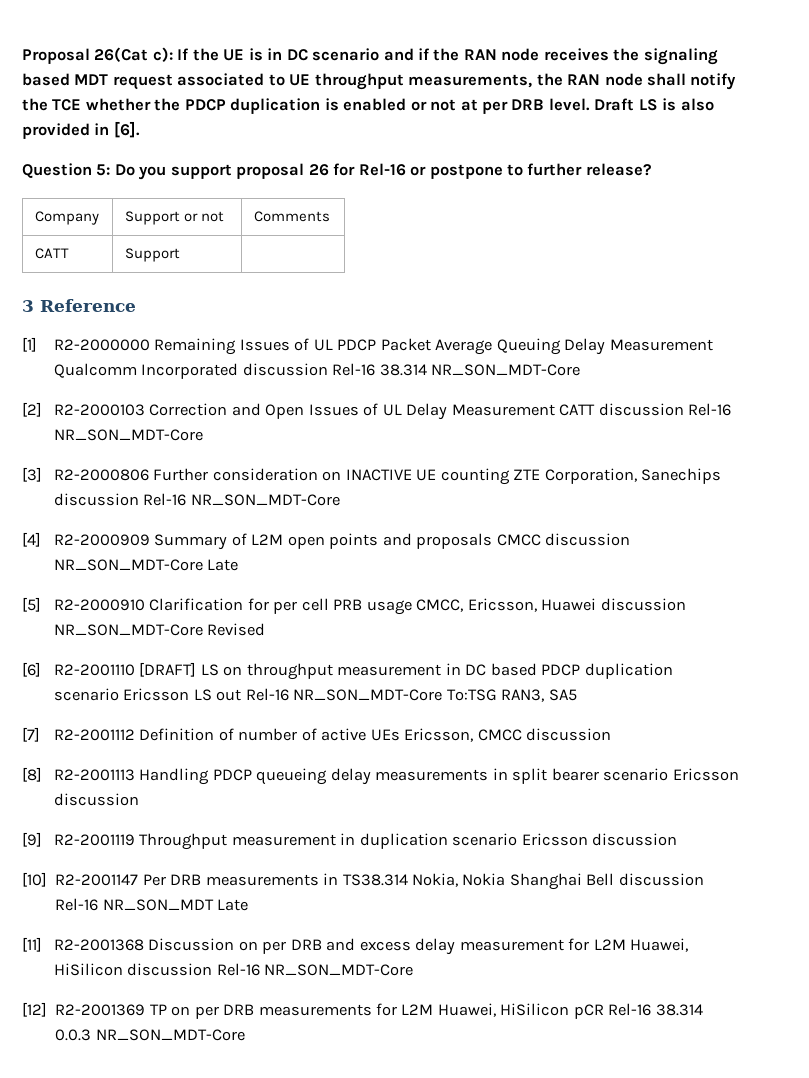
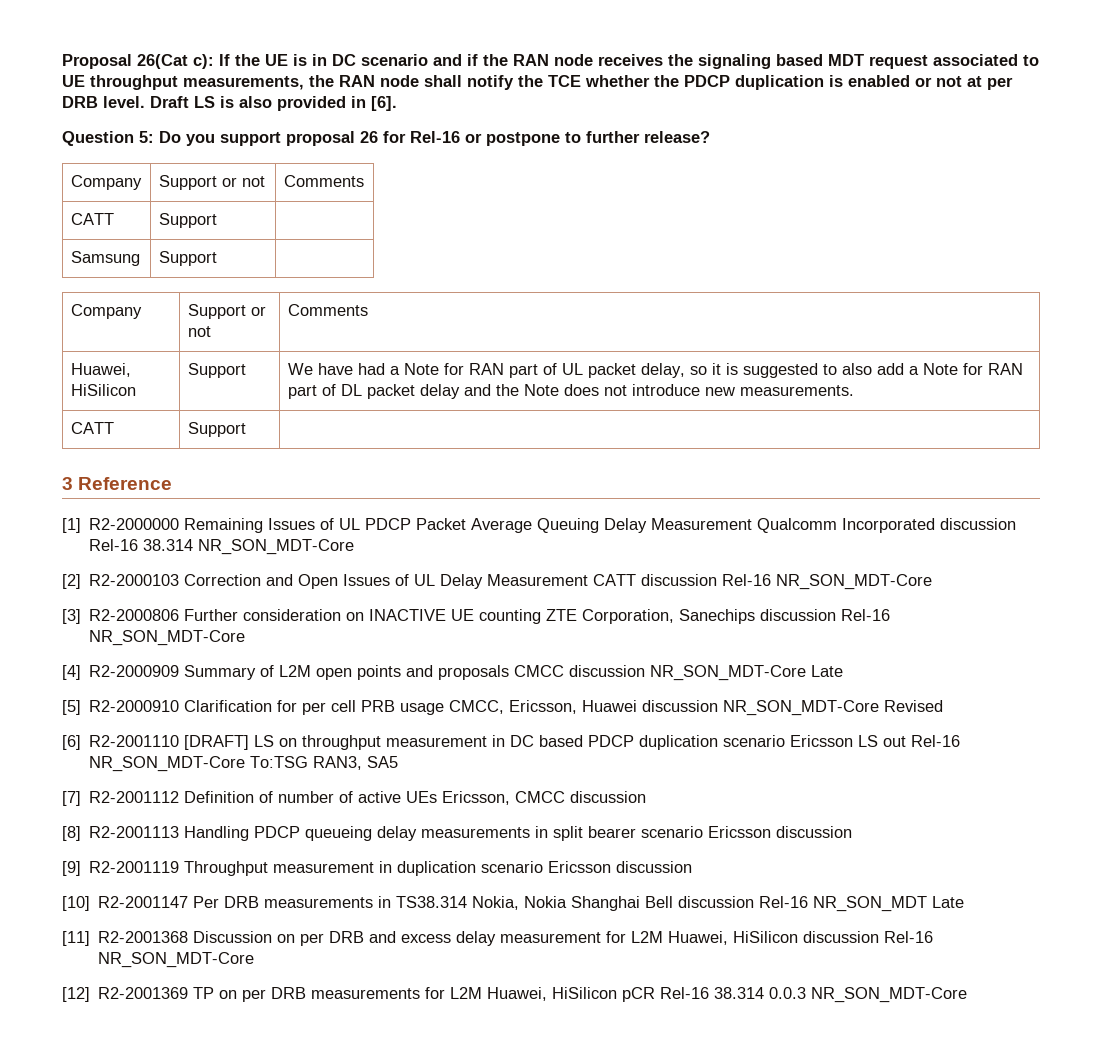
(180, 255) none -> [70,251,140,266] [158,251,217,266] [70,304,142,319] [187,304,266,319] [187,326,211,337] [287,304,368,316] [70,363,131,377] [70,384,136,396] [187,363,246,378] [287,363,1023,378] [287,384,854,399] [70,422,114,434] [187,422,246,437] // Samsung | Support | // Company | Support or not | Comments // Huawei, HiSilicon | Support | We have had a Note for RAN part of UL packet delay, so it is suggested to also add a Note for RAN part of DL packet delay and the Note does not introduce new measurements. // CATT | Support |

